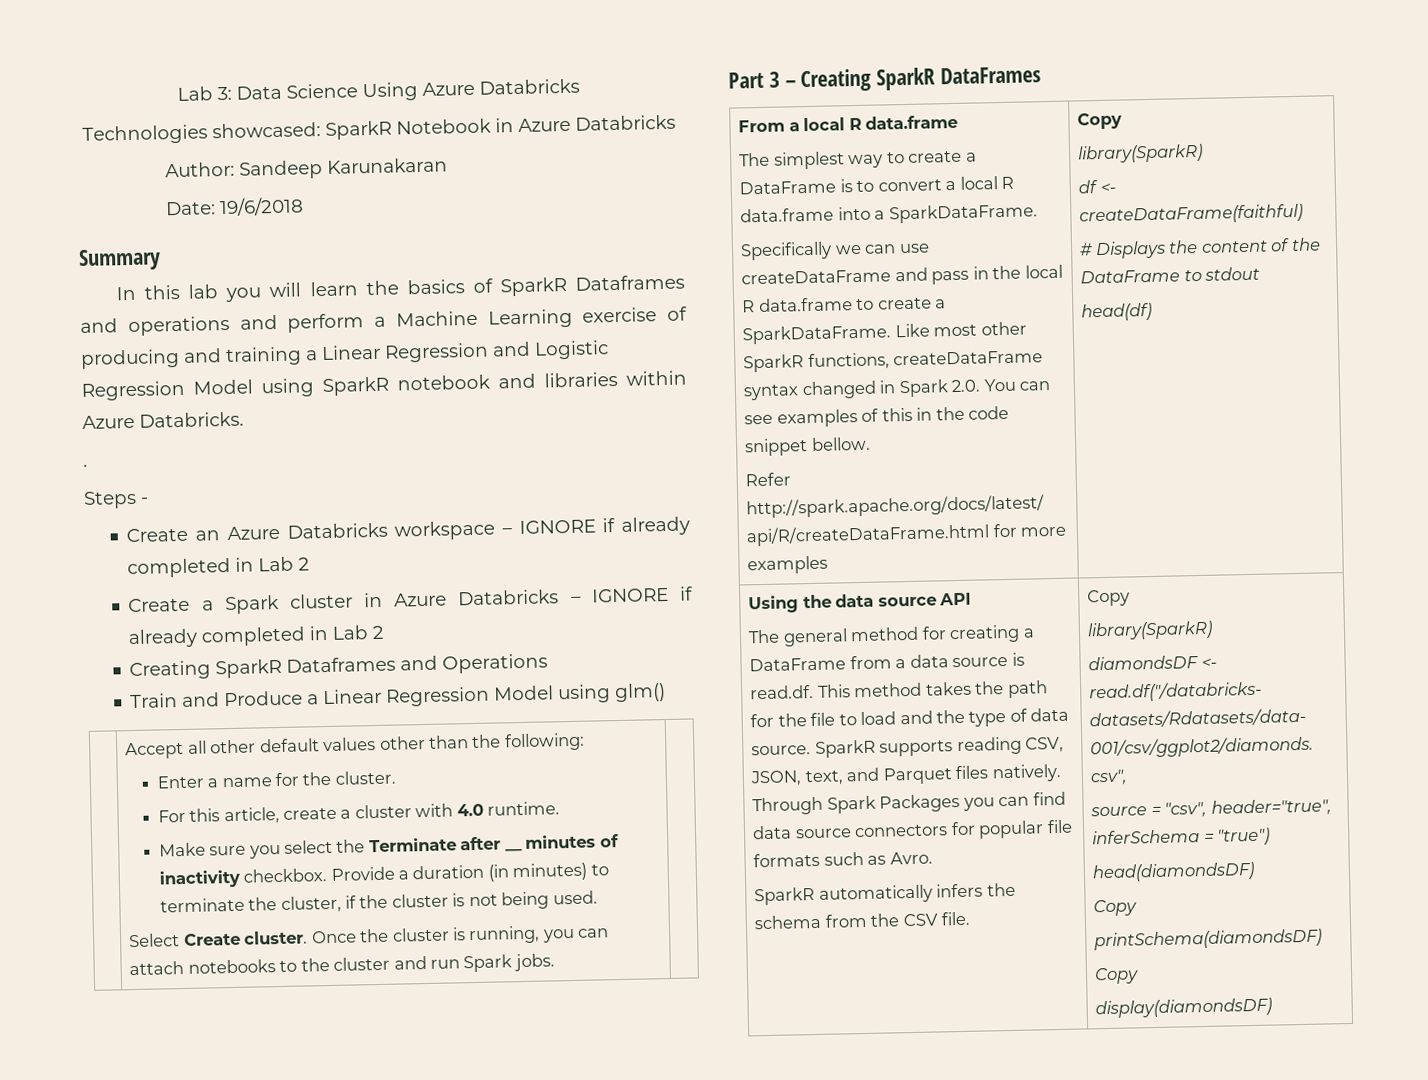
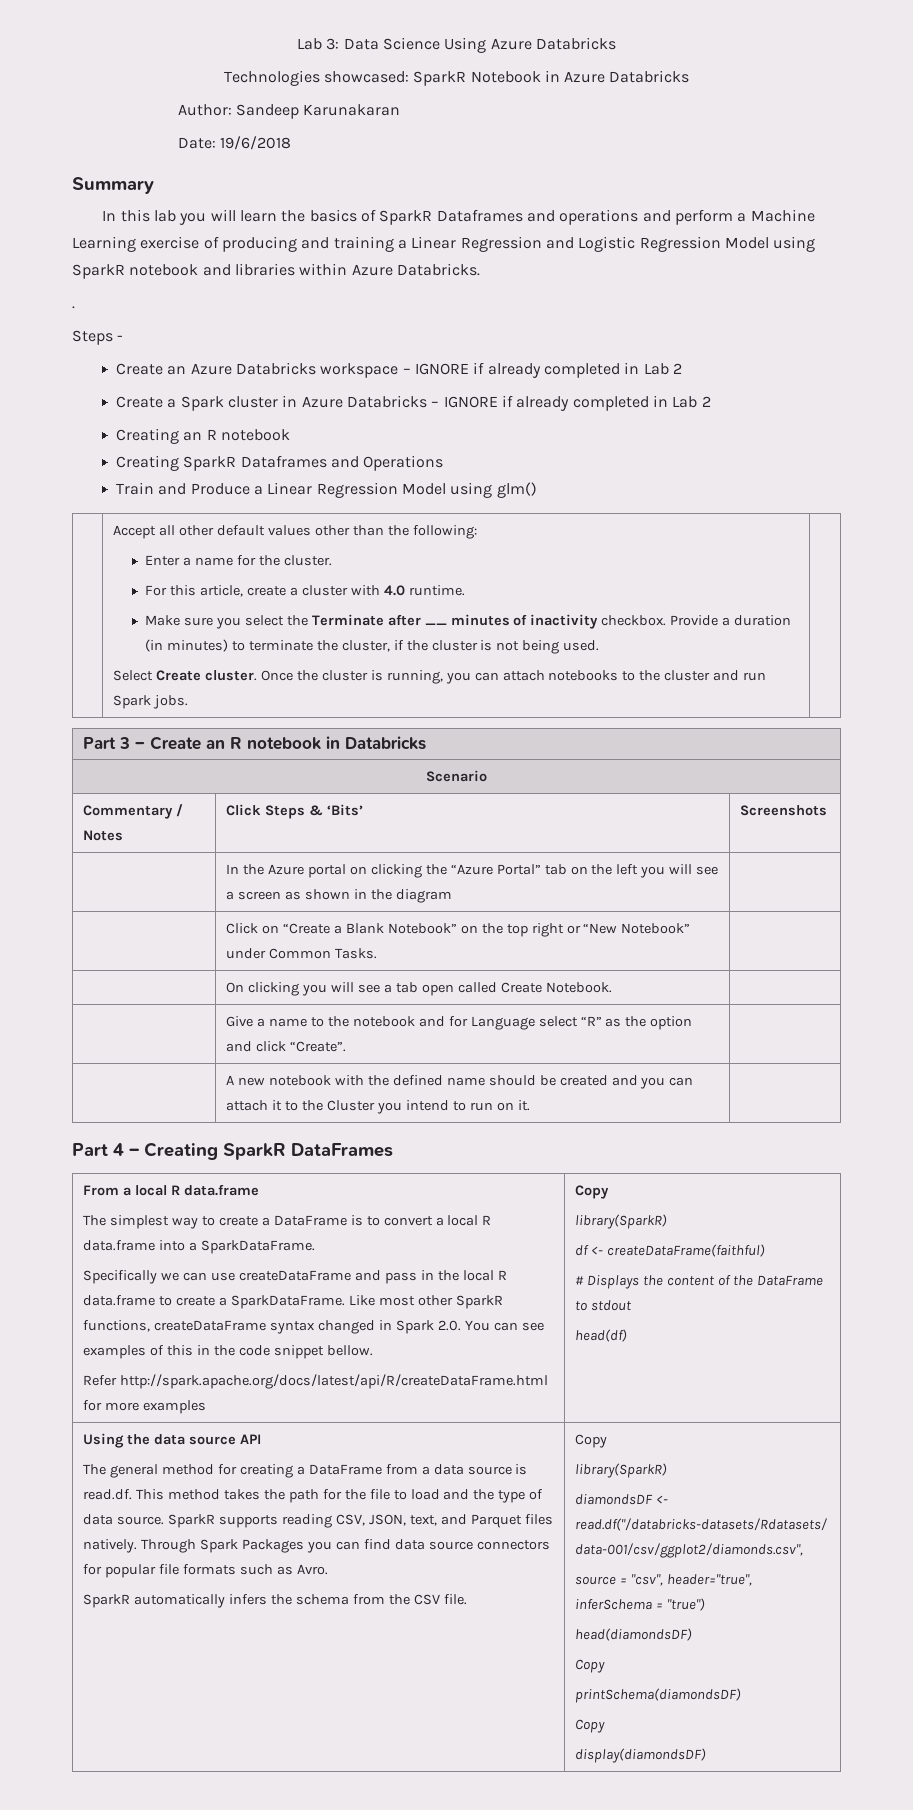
(385, 632) none -> [116,428,291,444] // Creating an R notebook
[728,71,780,89] // Part 3 -> [83,736,427,750] [426,770,487,782] [83,804,184,819] [83,830,124,841] [226,804,364,819] [740,805,828,816] [226,864,719,878] [226,889,452,903] [226,923,691,937] [226,948,378,959] [226,982,612,996] [226,1016,693,1030] [226,1041,347,1052] [226,1075,694,1089] [226,1100,530,1114] [72,1143,124,1156] // Part 3 – Create an R notebook in Databricks // Scenario // Commentary / Notes | Click Steps & ‘Bits’ | Screenshots // | In the Azure portal on clicking the “Azure Portal” tab on the left you will see a screen as shown in the diagram | // | Click on “Create a Blank Notebook” on the top right or “New Notebook” under Common Tasks. | // | On clicking you will see a tab open called Create Notebook. | // | Give a name to the notebook and for Language select “R” as the option and click “Create”. | // | A new notebook with the defined name should be created and you can attach it to the Cluster you intend to run on it. | // Part 4

